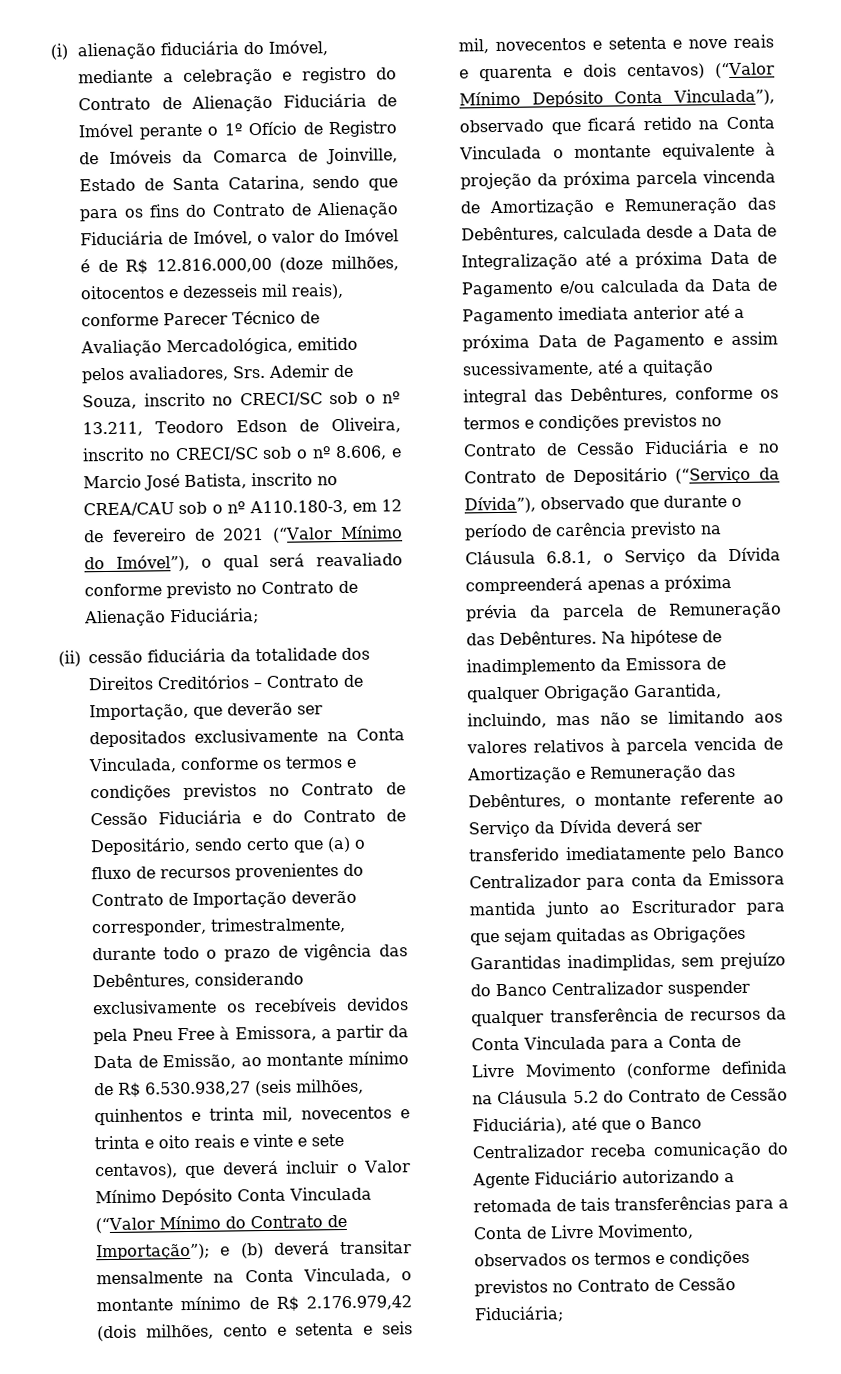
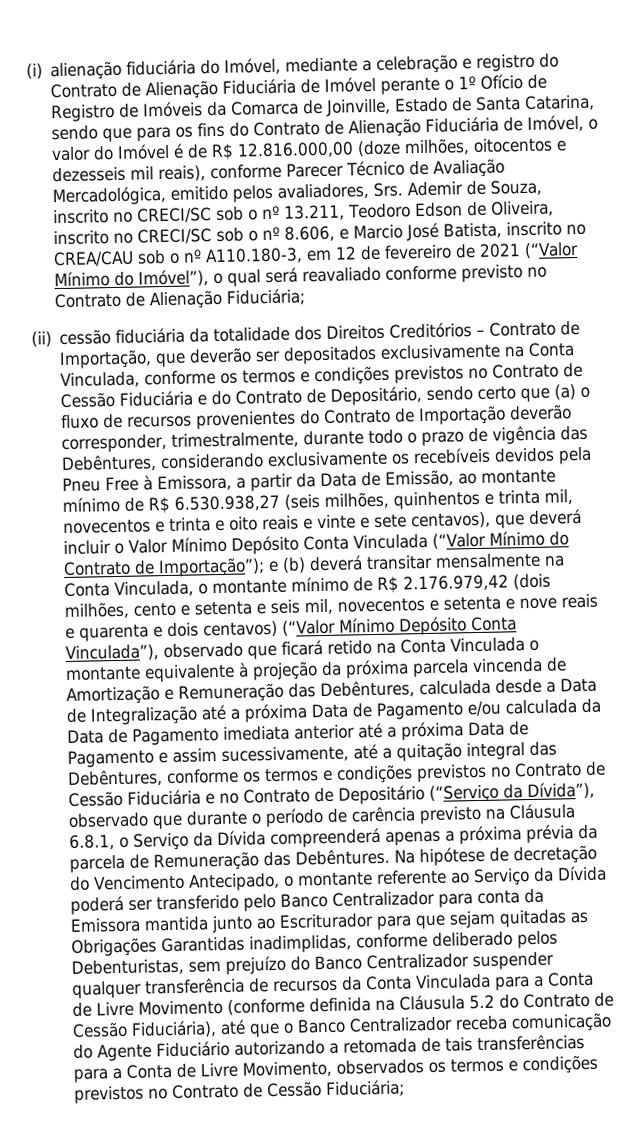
[466,656,726,676] [467,683,722,703] [467,709,783,729] [466,736,783,755] [467,764,736,784] [468,793,566,810] inadimplemento da Emissora de qualquer Obrigação Garantida, incluindo, mas não se limitando aos valores relativos à parcela vencida de Amortização e Remuneração das Debêntures, -> [513,844,598,865] [70,872,281,892] decretação do Vencimento Antecipado,
[616,818,672,833] deverá -> [70,895,125,915] poderá
[566,845,686,861] imediatamente -> (240, 902) none
(676, 962) none -> [356,930,559,949] [71,958,185,976] conforme deliberado pelos Debenturistas,

